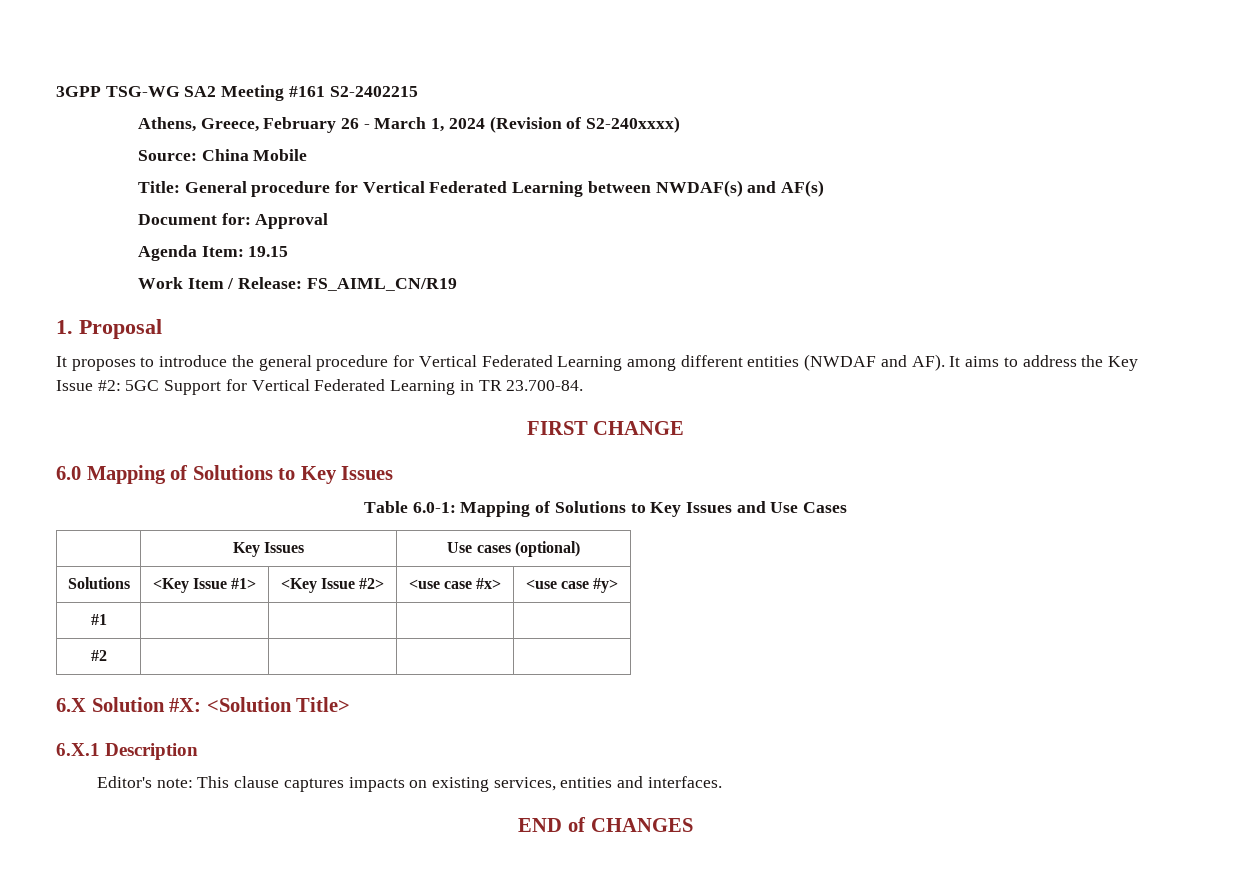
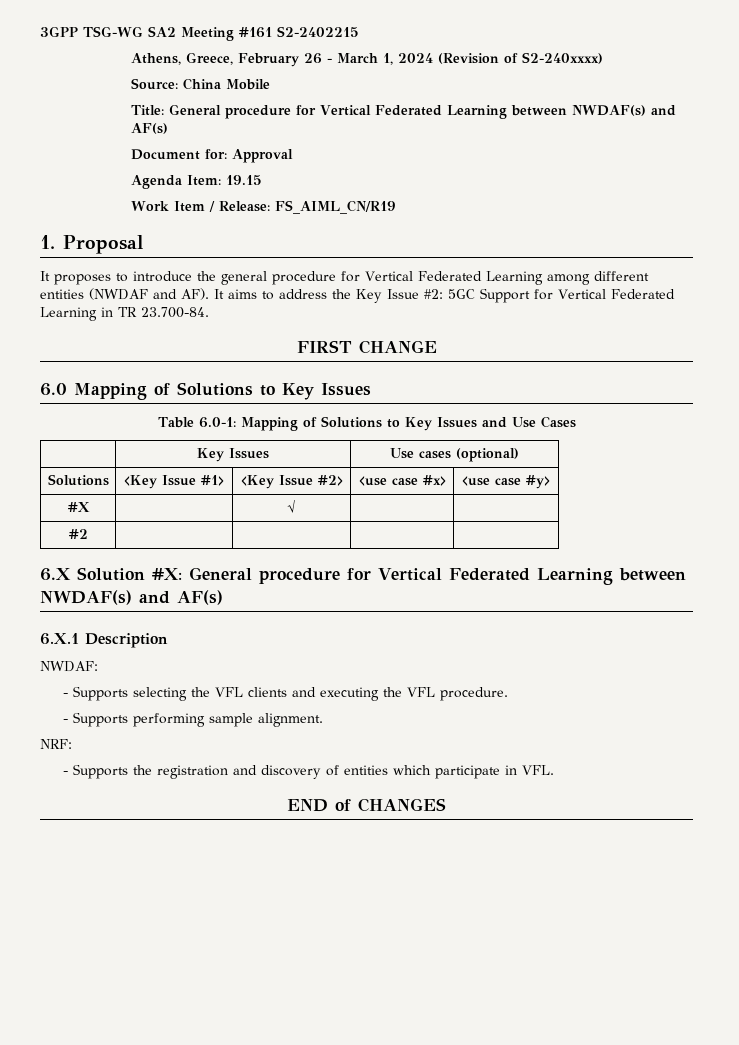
[90,614,107,625] #1 | | -> [67,502,90,512] [287,500,296,513] #X | | √
[206,697,351,712] [56,743,199,760] [96,776,722,792] <Solution Title> // 6.X.1 Description // Editor's note: This clause captures impacts on existing services, entities and interfaces. -> [189,567,686,585] [40,590,223,605] [40,633,168,648] [40,661,98,672] [62,686,508,701] [62,712,323,727] [40,739,72,749] [62,764,554,779] General procedure for Vertical Federated Learning between NWDAF(s) and AF(s) // 6.X.1 Description // NWDAF: // - Supports selecting the VFL clients and executing the VFL procedure. // - Supports performing sample alignment. // NRF: // - Supports the registration and discovery of entities which participate in VFL.

